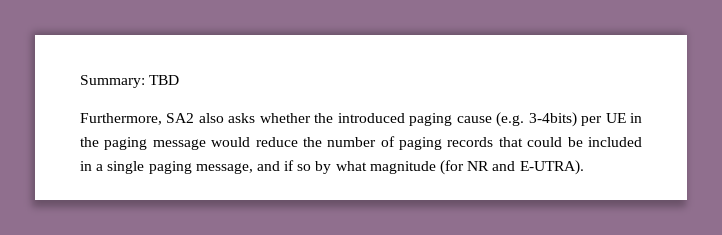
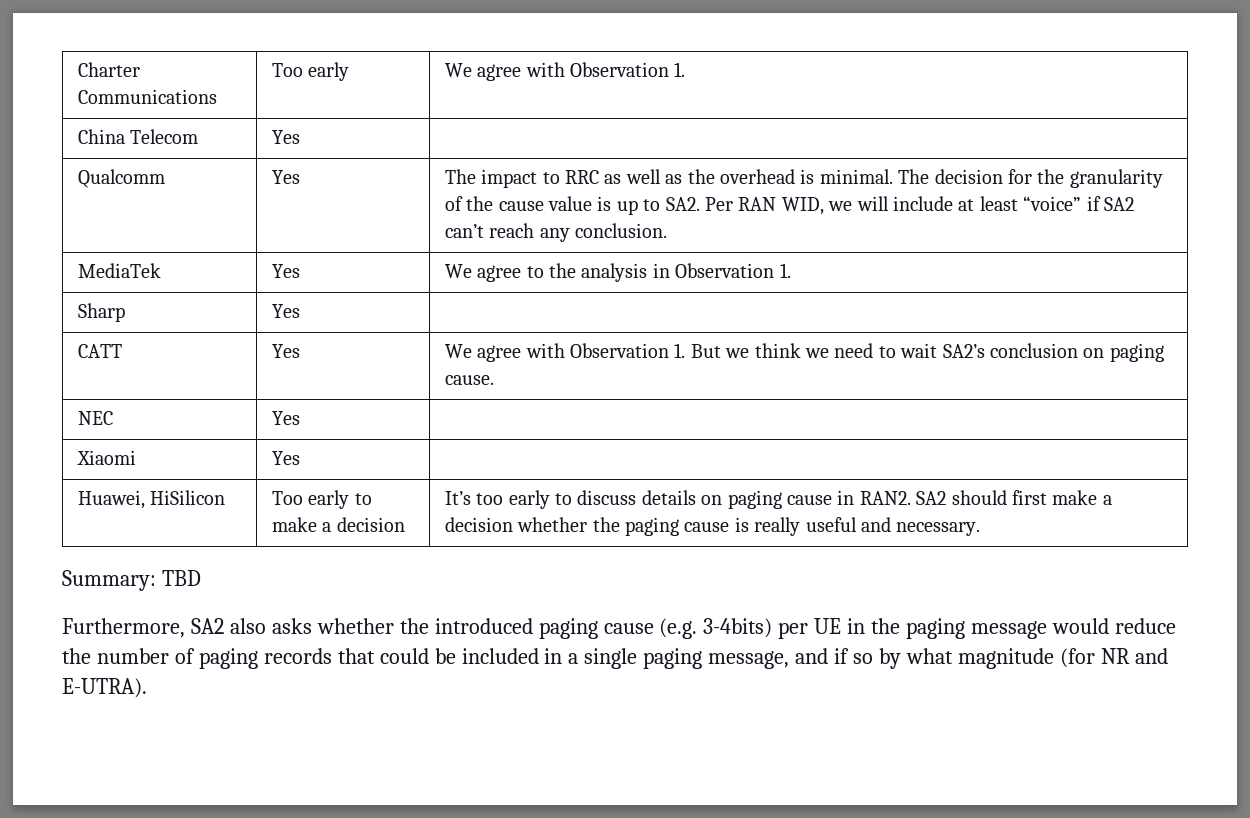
(80, 81) none -> [77,62,140,77] [77,89,217,104] [271,62,350,81] [444,62,686,81] [77,129,199,144] [271,130,300,144] [77,169,165,188] [271,170,300,184] [444,169,1163,188] [444,196,1135,215] [444,223,668,242] [77,263,161,278] [271,264,300,278] [444,263,791,282] [77,303,125,322] [271,304,300,318] [77,344,122,358] [271,344,300,358] [444,343,1164,362] [444,375,494,385] [77,411,113,425] [271,411,300,425] [76,450,136,465] [271,451,300,465] [77,490,226,509] [271,490,372,509] [271,517,405,532] [444,490,1112,509] [444,517,981,536] Charter Communications | Too early | We agree with Observation 1. // China Telecom | Yes | // Qualcomm | Yes | The impact to RRC as well as the overhead is minimal. The decision for the granularity of the cause value is up to SA2. Per RAN WID, we will include at least “voice” if SA2 can’t reach any conclusion. // MediaTek | Yes | We agree to the analysis in Observation 1. // Sharp | Yes | // CATT | Yes | We agree with Observation 1. But we think we need to wait SA2’s conclusion on paging cause. // NEC | Yes | // Xiaomi | Yes | // Huawei, HiSilicon | Too early to make a decision | It’s too early to discuss details on paging cause in RAN2. SA2 should first make a decision whether the paging cause is really useful and necessary. //

